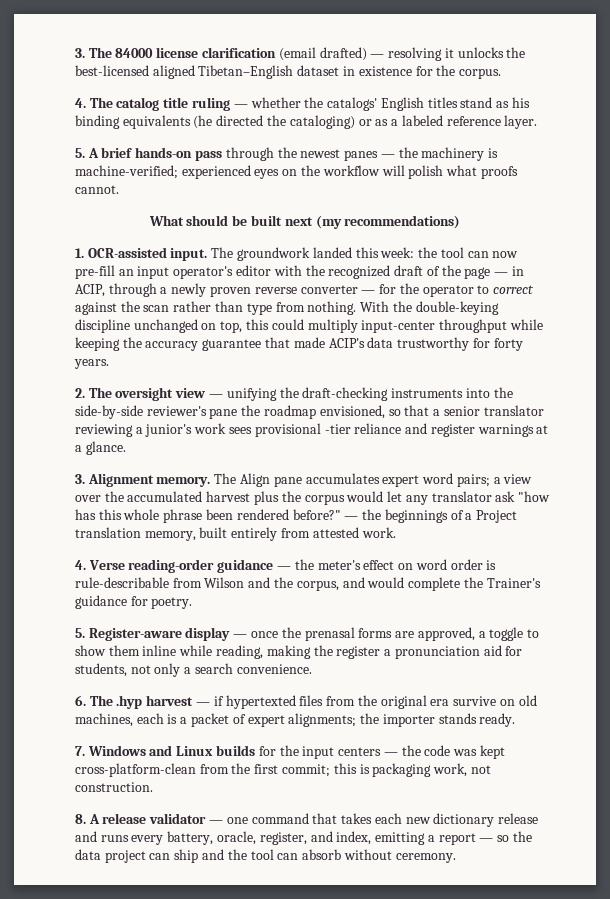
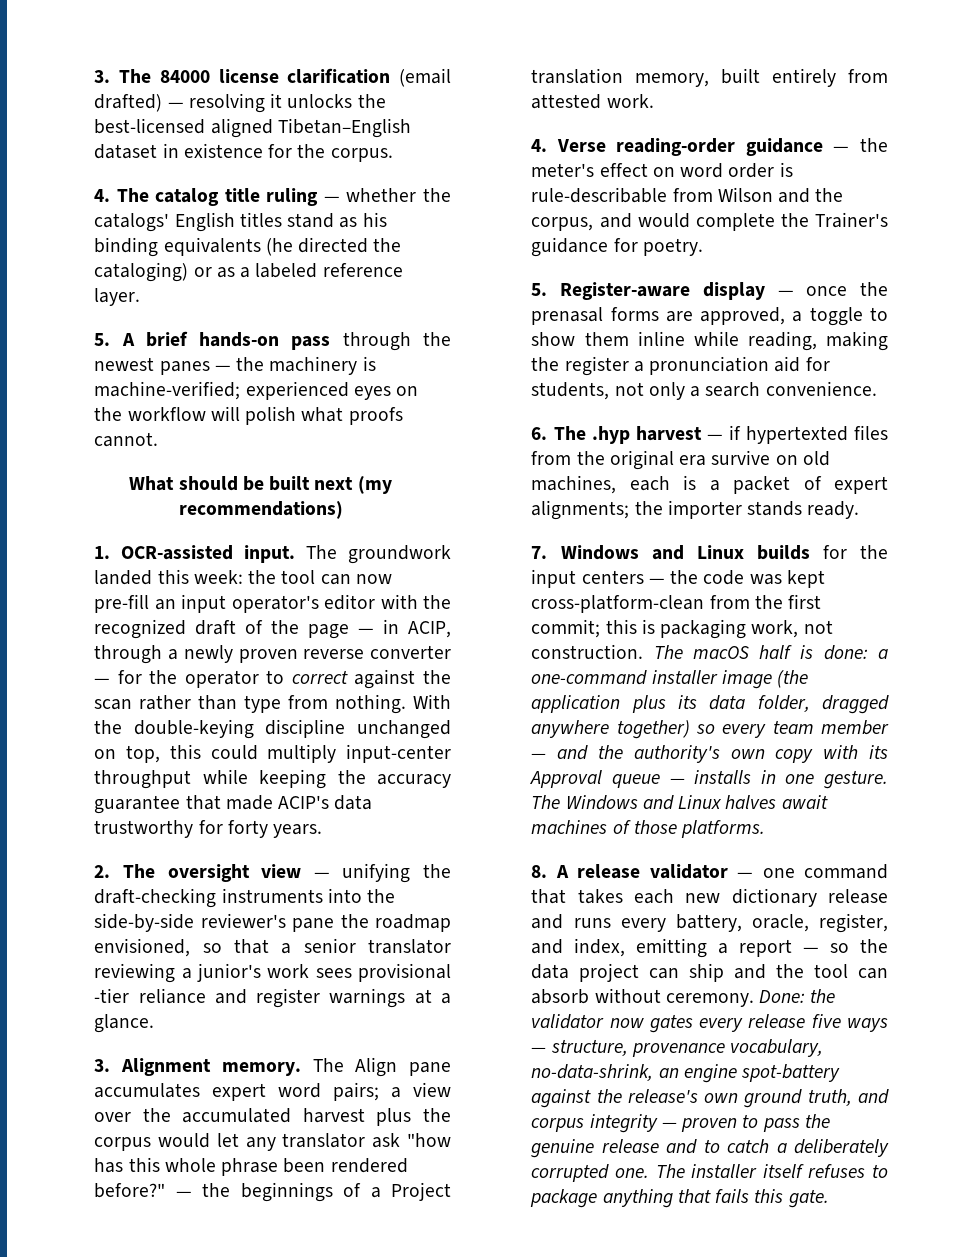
(153, 787) none -> [653,645,888,660] [531,670,809,689] [531,695,889,714] [531,720,889,739] [531,745,888,763] [530,770,888,789] [531,795,828,810] [531,820,766,838] The macOS half is done: a one-command installer image (the application plus its data folder, dragged anywhere together) so every team member — and the authority's own copy with its Approval queue — installs in one gesture. The Windows and Linux halves await machines of those platforms.
(456, 858) none -> [759,989,836,1003] [531,1014,888,1033] [531,1039,824,1057] [531,1064,841,1083] [531,1089,889,1108] [531,1114,831,1133] [531,1139,889,1158] [531,1164,888,1182] [530,1189,829,1208] Done: the validator now gates every release five ways — structure, provenance vocabulary, no-data-shrink, an engine spot-battery against the release's own ground truth, and corpus integrity — proven to pass the genuine release and to catch a deliberately corrupted one. The installer itself refuses to package anything that fails this gate.

